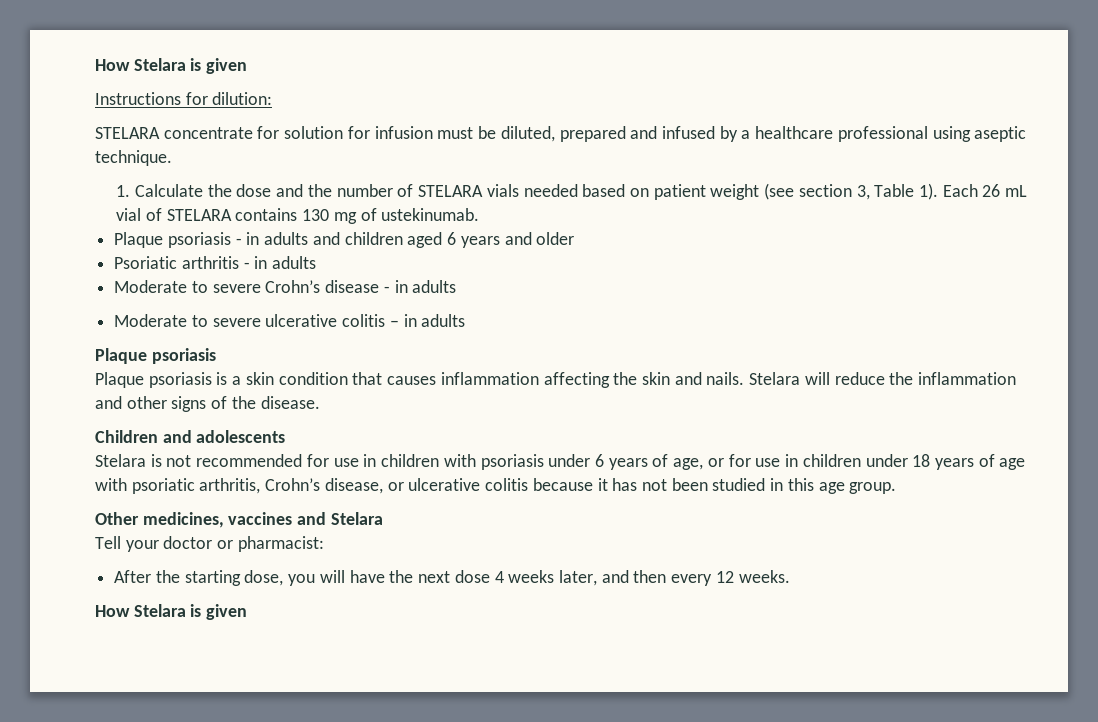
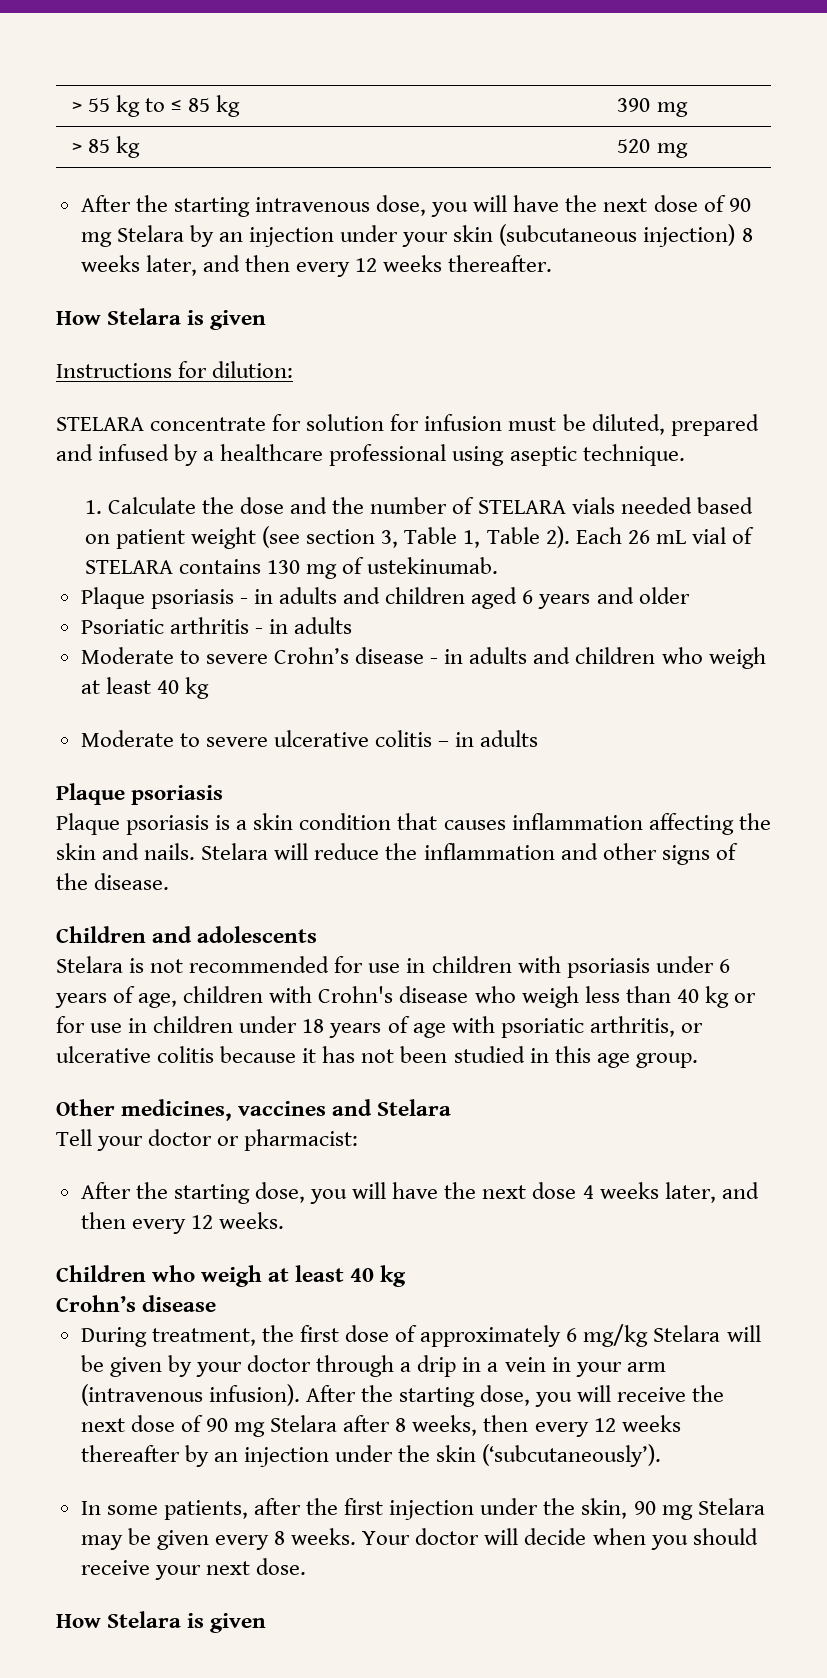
(95, 65) none -> [72,95,240,117] [617,98,688,117] [72,136,141,158] [617,139,688,158] [80,195,751,217] [80,224,753,247] [80,255,553,277] > 55 kg to ≤ 85 kg | 390 mg // > 85 kg | 520 mg // After the starting intravenous dose, you will have the next dose of 90 mg Stelara by an injection under your skin (subcutaneous injection) 8 weeks later, and then every 12 weeks thereafter. //
[919,183,939,200] 1). -> [463,526,570,548] 1, Table 2).
(457, 286) none -> [533,647,766,669] [80,677,209,699] and children who weigh at least 40 kg
(704, 464) none -> [183,986,729,1008] children with Crohn's disease who weigh less than 40 kg
[265,478,383,494] Crohn’s disease, -> (675, 1026) none
(790, 576) none -> [56,1265,407,1287] [56,1295,217,1312] [80,1324,761,1347] [80,1355,666,1377] [80,1384,725,1407] [80,1415,681,1437] [80,1444,662,1467] [80,1498,765,1520] [80,1528,758,1550] [80,1558,306,1580] // Children who weigh at least 40 kg // Crohn’s disease // During treatment, the first dose of approximately 6 mg/kg Stelara will be given by your doctor through a drip in a vein in your arm (intravenous infusion). After the starting dose, you will receive the next dose of 90 mg Stelara after 8 weeks, then every 12 weeks thereafter by an injection under the skin (‘subcutaneously’). // In some patients, after the first injection under the skin, 90 mg Stelara may be given every 8 weeks. Your doctor will decide when you should receive your next dose.

